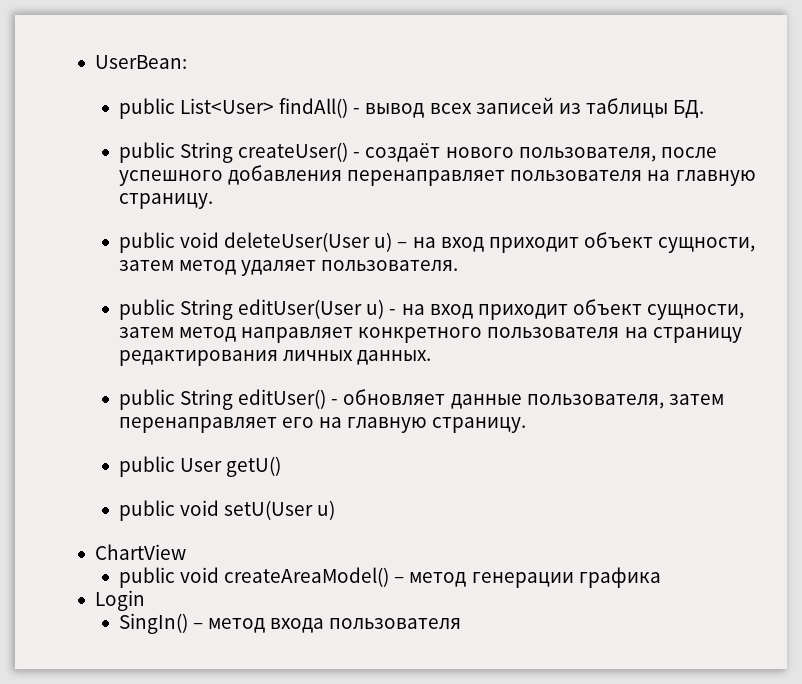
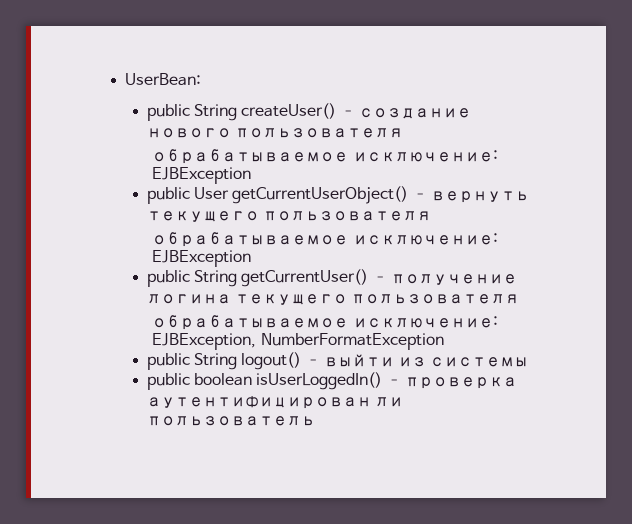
[180,97,705,118] [118,142,717,163] [118,165,756,186] [118,193,213,209] [118,232,756,253] [118,260,459,276] [118,299,745,320] [118,327,742,343] [118,350,432,366] [118,389,724,410] [118,417,527,433] [118,456,282,477] [118,500,336,521] [95,544,187,560] [118,567,661,588] [95,590,146,611] [118,613,462,634] List<User> findAll() - вывод всех записей из таблицы БД. // public String createUser() - cоздаёт нового пользователя, после успешного добавления перенаправляет пользователя на главную страницу. // public void deleteUser(User u) – на вход приходит объект сущности, затем метод удаляет пользователя. // public String editUser(User u) - на вход приходит объект сущности, затем метод направляет конкретного пользователя на страницу редактирования личных данных. // public String editUser() - обновляет данные пользователя, затем перенаправляет его на главную страницу. // public User getU() // public void setU(User u) // ChartView // public void createAreaModel() – метод генерации графика // Login // SingIn() – метод входа пользователя -> [194,103,471,121] [147,128,404,138] [152,149,498,164] [152,167,252,184] [147,186,529,204] [147,211,432,222] [152,232,498,247] [152,250,252,267] [147,269,517,287] [147,294,520,305] [152,315,498,330] [152,333,444,350] [147,352,529,370] [147,372,517,390] [147,396,404,409] [147,416,316,426] String createUser() – создание нового пользователя // обрабатываемое исключение: EJBException // public User getCurrentUserObject() – вернуть текущего пользователя // обрабатываемое исключение: EJBException // public String getCurrentUser() – получение логина текущего пользователя // обрабатываемое исключение: EJBException, NumberFormatException // public String logout() – выйти из системы // public boolean isUserLoggedIn() – проверка аутентифицирован ли пользователь

